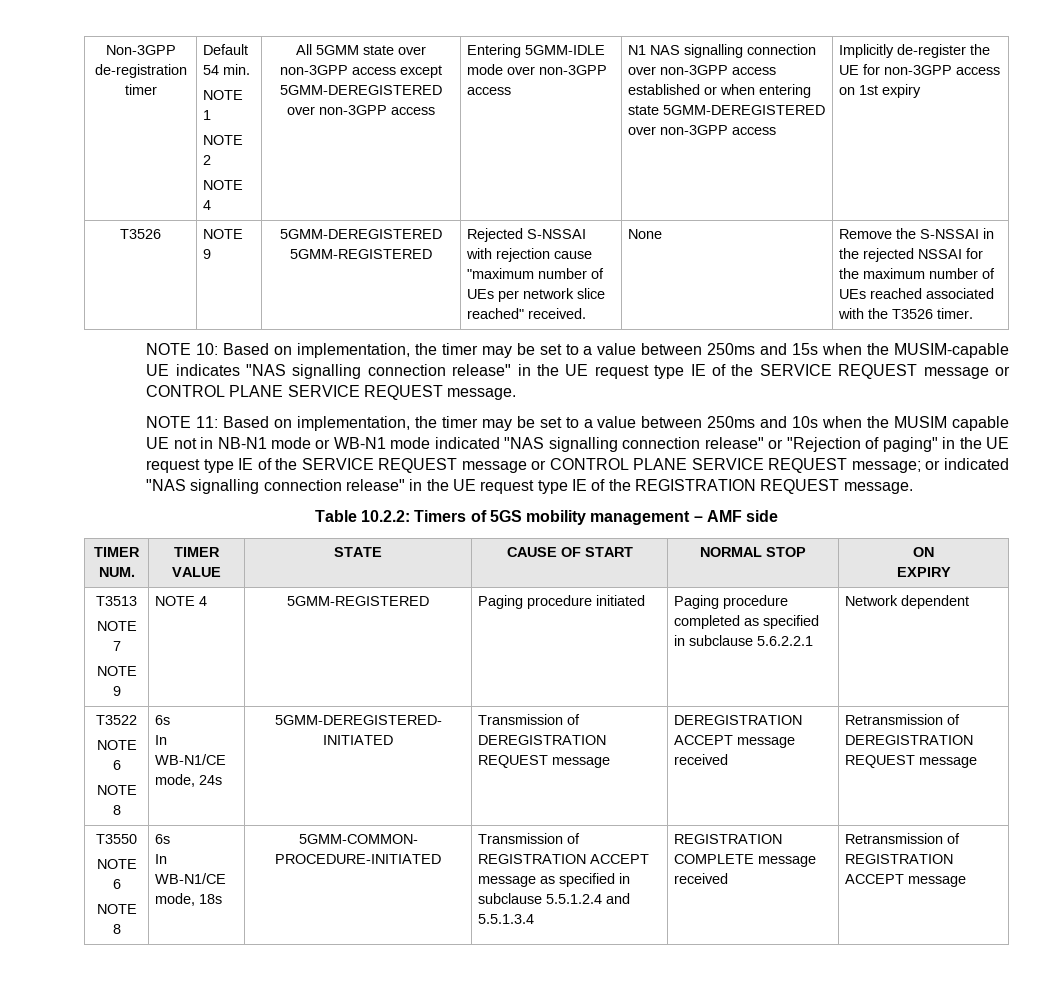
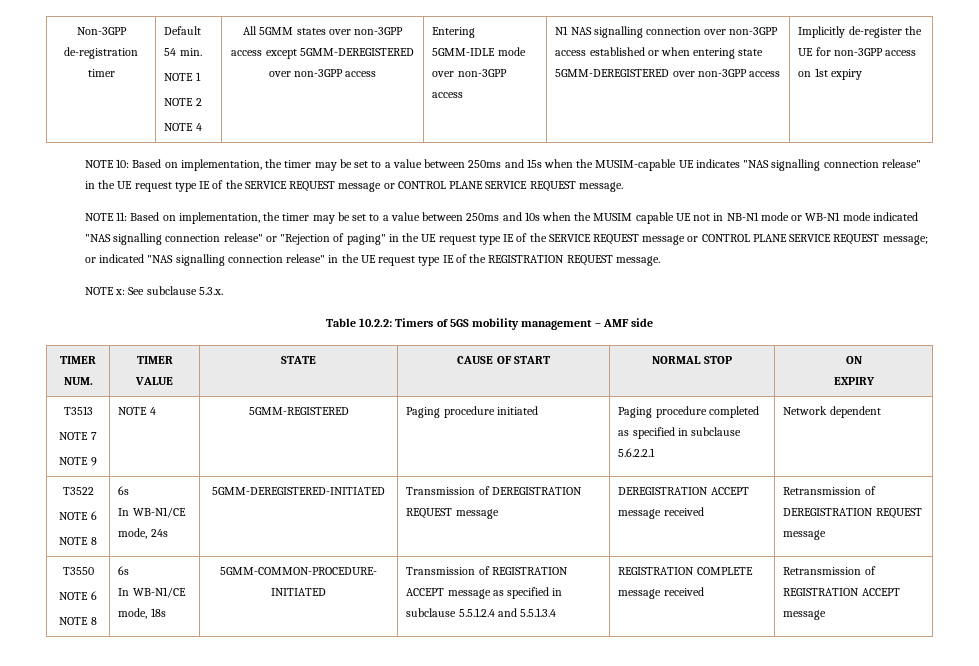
[363,45,394,55] state -> [296,28,326,35] states
[120,229,161,239] [203,229,244,239] [203,249,212,259] [280,229,442,239] [290,249,432,259] [467,228,587,242] [466,248,593,262] [467,268,605,279] [467,288,606,302] [467,308,587,319] [628,229,663,239] [839,228,995,239] [839,248,984,262] [839,268,996,279] [839,288,995,299] [838,308,974,319] // T3526 | NOTE 9 | 5GMM-DEREGISTERED 5GMM-REGISTERED | Rejected S-NSSAI with rejection cause "maximum number of UEs per network slice reached" received. | None | Remove the S-NSSAI in the rejected NSSAI for the maximum number of UEs reached associated with the T3526 timer. -> (862, 74) none
(913, 488) none -> [84,286,223,295] // NOTE x: See subclause 5.3.x.

